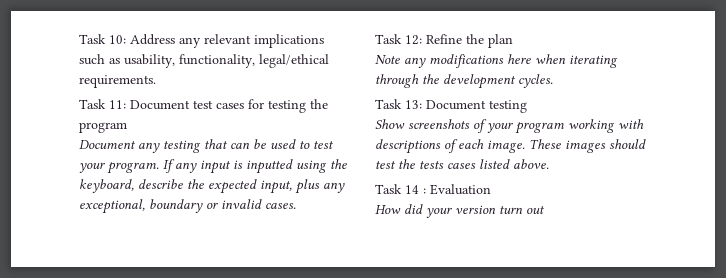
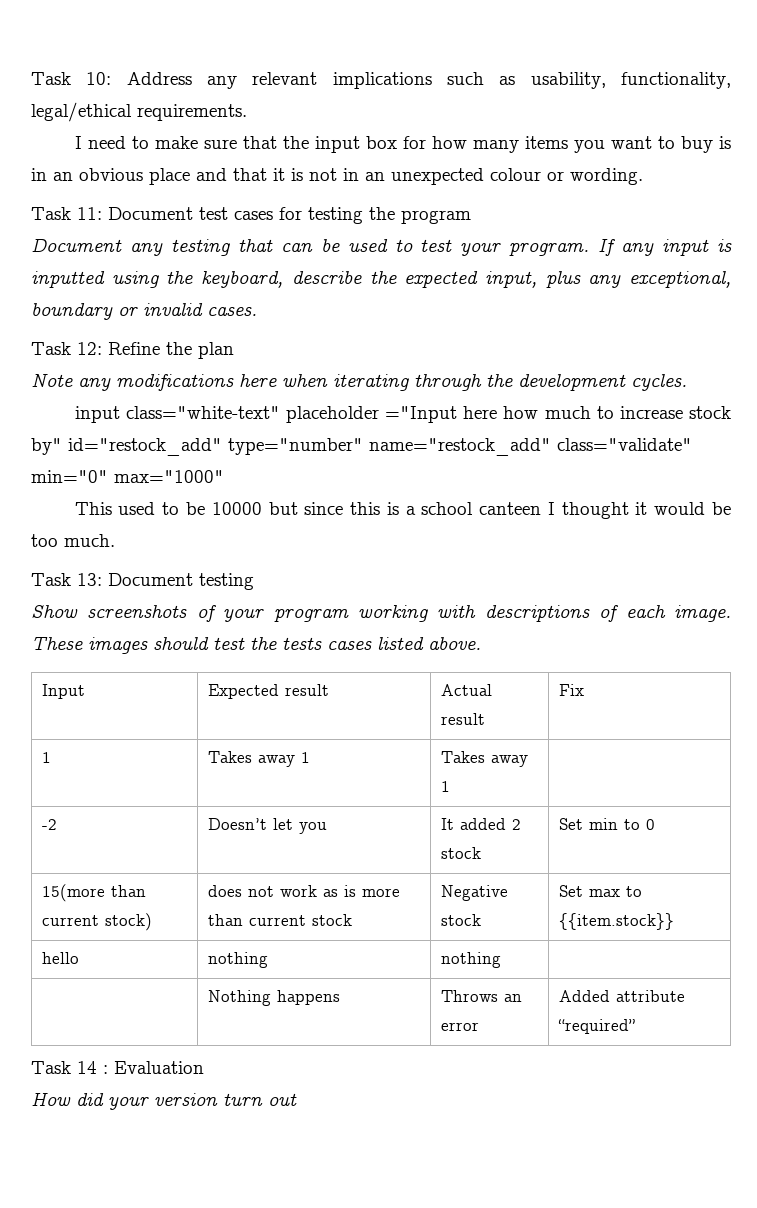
(156, 81) none -> [74,136,732,153] [31,168,643,185] // I need to make sure that the input box for how many items you want to buy is in an obvious place and that it is not in an unexpected colour or wording.
(553, 81) none -> [74,406,731,423] [31,438,692,456] [31,470,224,483] [74,502,732,519] [31,534,115,547] // input class="white-text" placeholder ="Input here how much to increase stock by" id="restock_add" type="number" name="restock_add" class="validate" min="0" max="1000" // This used to be 10000 but since this is a school canteen I thought it would be too much.
(549, 164) none -> [41,684,85,699] [207,684,329,699] [440,684,492,696] [440,713,485,725] [558,684,584,696] [41,752,51,763] [207,751,310,767] [440,751,528,767] [440,781,450,792] [41,819,57,830] [207,818,327,834] [440,818,521,830] [440,847,481,859] [558,818,655,830] [41,884,146,902] [41,913,152,931] [207,885,400,897] [207,914,352,926] [440,885,508,901] [440,914,481,926] [558,885,642,897] [558,913,674,930] [41,952,79,964] [207,952,268,968] [440,952,501,968] [207,990,340,1006] [440,990,522,1002] [440,1022,479,1031] [558,990,685,1002] [557,1019,635,1034] // Input | Expected result | Actual result | Fix // 1 | Takes away 1 | Takes away 1 | // -2 | Doesn’t let you | It added 2 stock | Set min to 0 // 15(more than current stock) | does not work as is more than current stock | Negative stock | Set max to {{item.stock}} // hello | nothing | nothing | // | Nothing happens | Throws an error | Added attribute “required”

